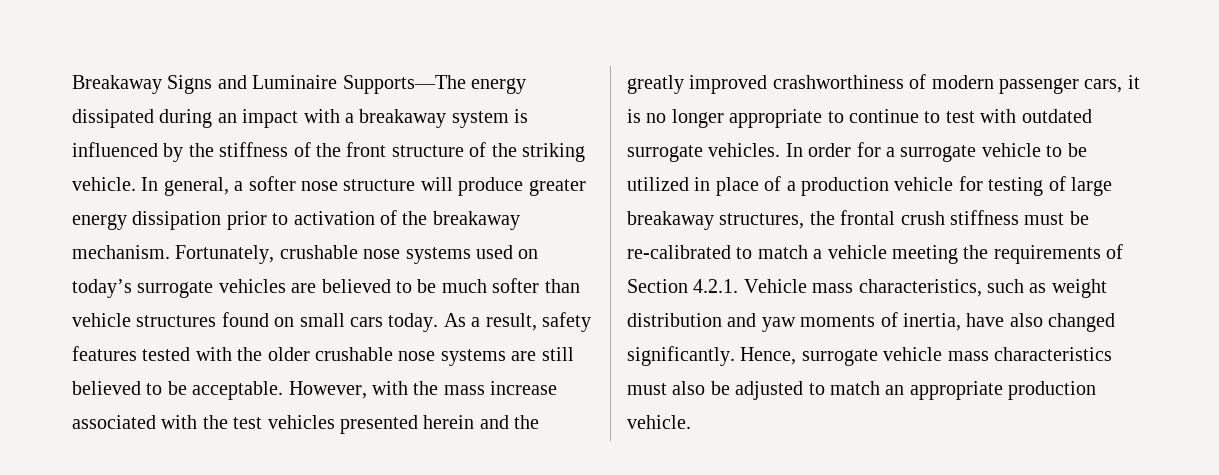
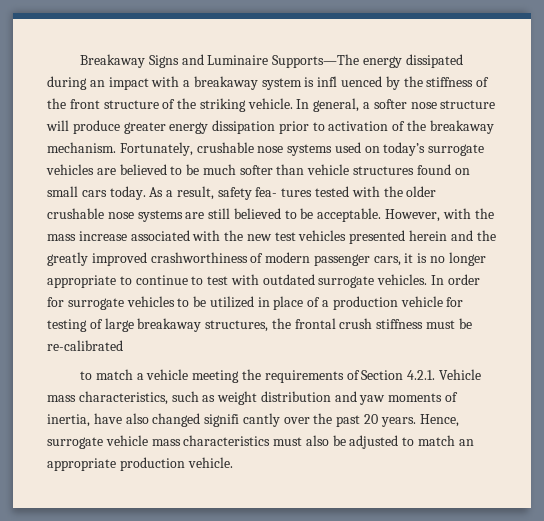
[72,142,158,157] influenced -> [317,76,383,87] infl uenced
[72,346,137,361] features -> [255,187,313,197] fea- tures
(228, 422) none -> [246,234,272,241] new
[886,143,1041,162] a surrogate vehicle -> [67,296,175,310] surrogate vehicles
(731, 252) none -> (123, 345) //
[627,346,735,366] significantly. -> [204,413,416,427] signifi cantly over the past 20 years.

